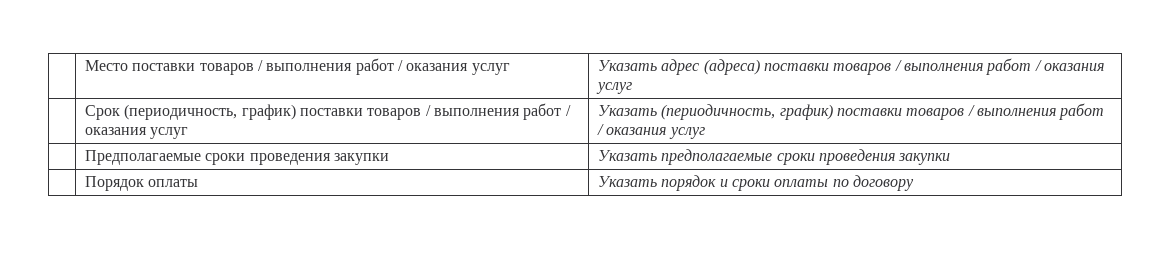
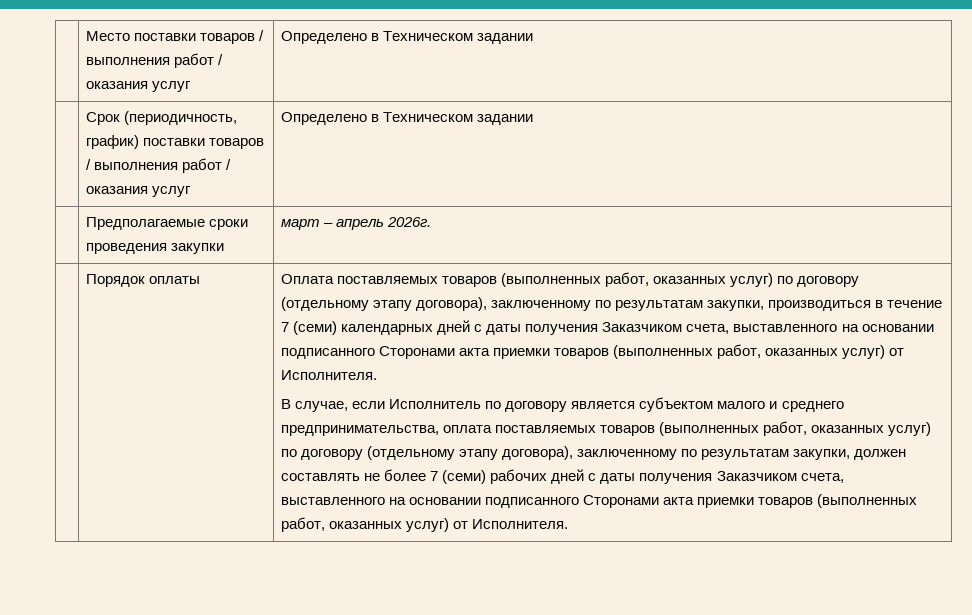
[597,58,1104,75] [595,82,632,94] Указать адрес (адреса) поставки товаров / выполнения работ / оказания услуг -> [281,31,534,44] Определено в Техническом задании
[597,103,1105,120] [596,124,705,139] [84,150,389,165] [597,149,951,165] [84,176,199,191] [597,175,914,191] Указать (периодичность, график) поставки товаров / выполнения работ / оказания услуг // | Предполагаемые сроки проведения закупки | Указать предполагаемые сроки проведения закупки // | Порядок оплаты | Указать порядок и сроки оплаты по договору -> [281,112,534,125] [86,217,249,230] [86,243,225,254] [281,217,432,230] [86,274,201,287] [281,272,860,287] [281,297,943,311] [281,320,934,335] [281,344,905,359] [281,370,378,380] [281,397,844,412] [281,421,932,436] [281,446,907,460] [281,469,844,484] [281,494,918,508] [281,517,569,532] Определено в Техническом задании // | Предполагаемые сроки проведения закупки | март – апрель 2026г. // | Порядок оплаты | Оплата поставляемых товаров (выполненных работ, оказанных услуг) по договору (отдельному этапу договора), заключенному по результатам закупки, производиться в течение 7 (семи) календарных дней с даты получения Заказчиком счета, выставленного на основании подписанного Сторонами акта приемки товаров (выполненных работ, оказанных услуг) от Исполнителя. // В случае, если Исполнитель по договору является субъектом малого и среднего предпринимательства, оплата поставляемых товаров (выполненных работ, оказанных услуг) по договору (отдельному этапу договора), заключенному по результатам закупки, должен составлять не более 7 (семи) рабочих дней с даты получения Заказчиком счета, выставленного на основании подписанного Сторонами акта приемки товаров (выполненных работ, оказанных услуг) от Исполнителя.

